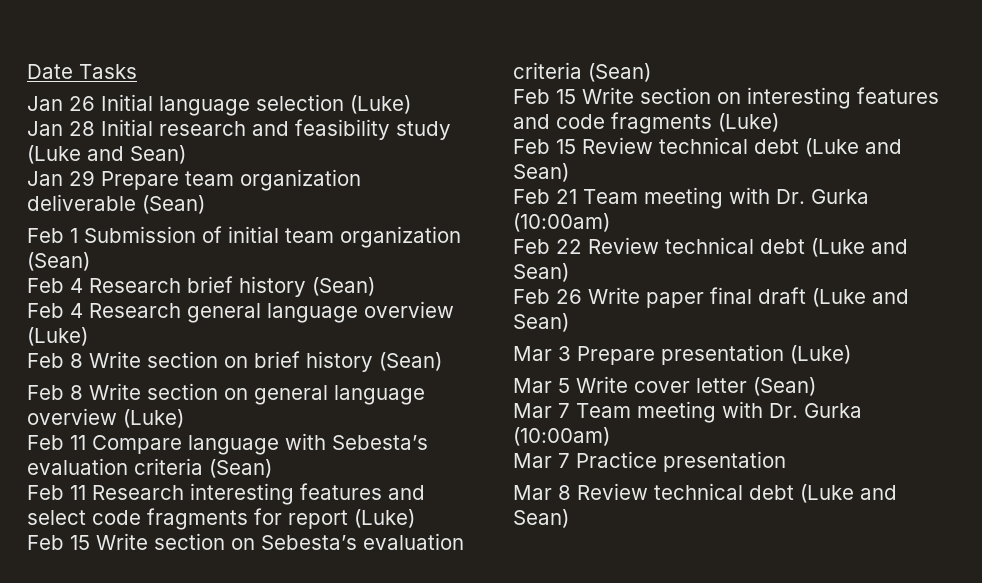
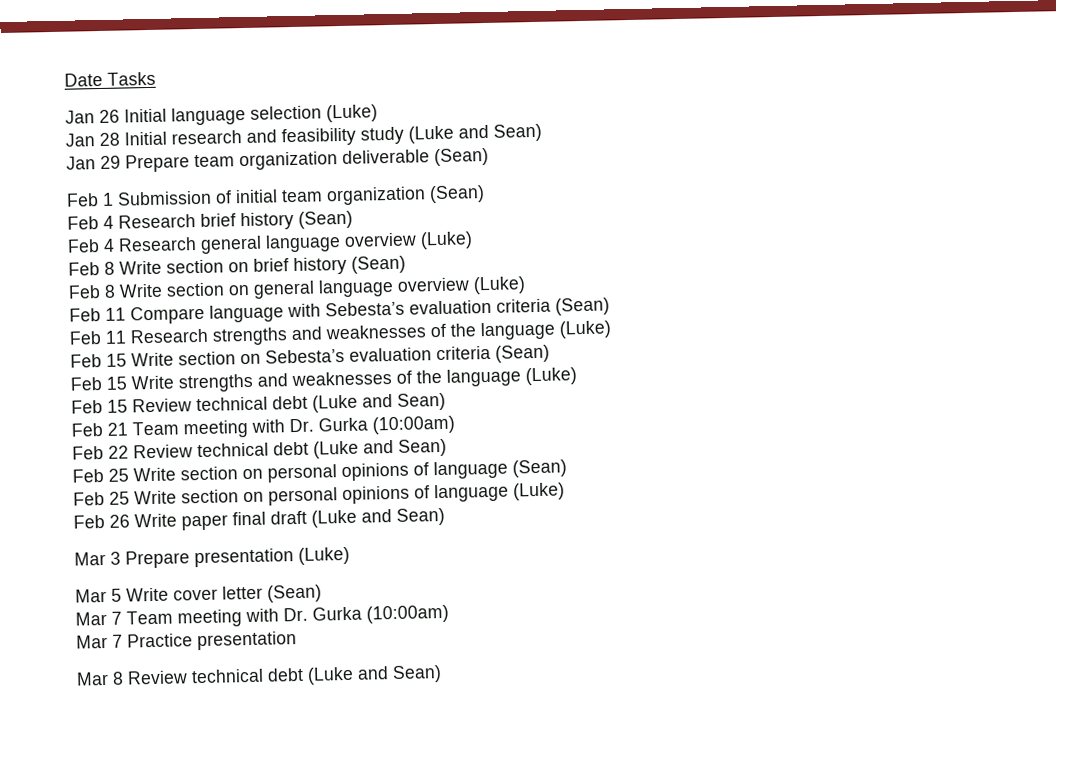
[190,483,425,505] [27,508,348,530] interesting features and select code fragments for report -> [212,321,556,346] strengths and weaknesses of the language
[640,87,939,109] [513,112,712,134] section on interesting features and code fragments -> [178,368,522,393] strengths and weaknesses of the language
(569, 272) none -> [72,459,567,483] [73,482,565,506] // Feb 25 Write section on personal opinions of language (Sean) // Feb 25 Write section on personal opinions of language (Luke)

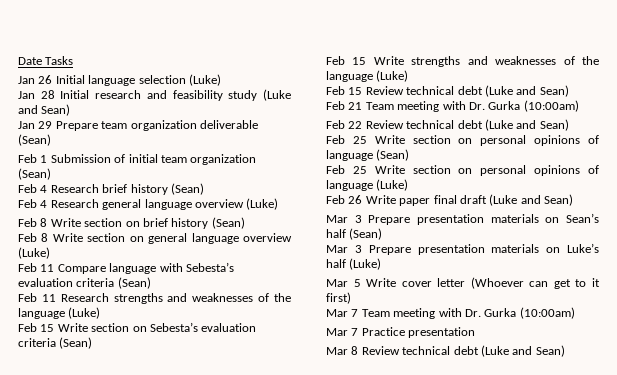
(294, 558) none -> [490,213,599,223] [326,228,383,240] [326,243,599,255] [326,259,346,268] materials on Sean’s half (Sean) // Mar 3 Prepare presentation materials on Luke’s half
[267,584,322,603] (Sean) -> [470,277,600,289] [326,292,351,304] (Whoever can get to it first)

